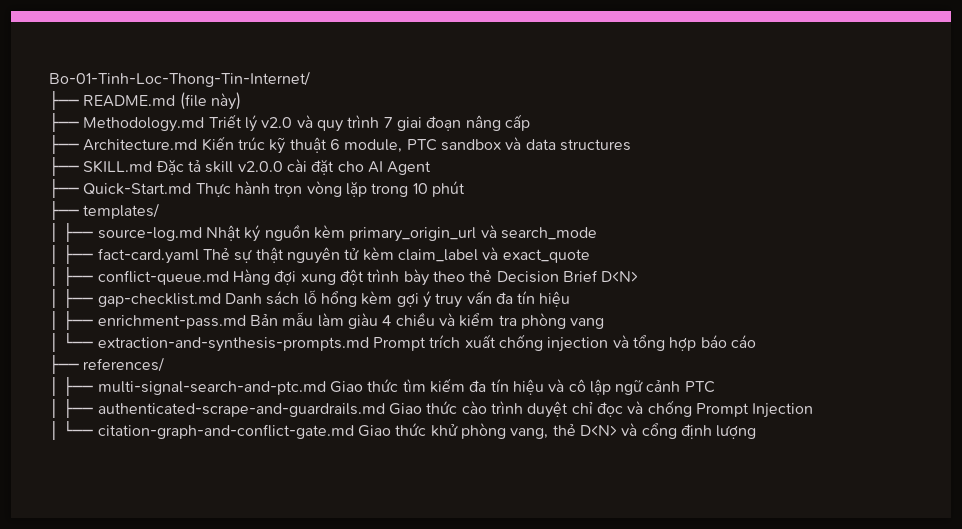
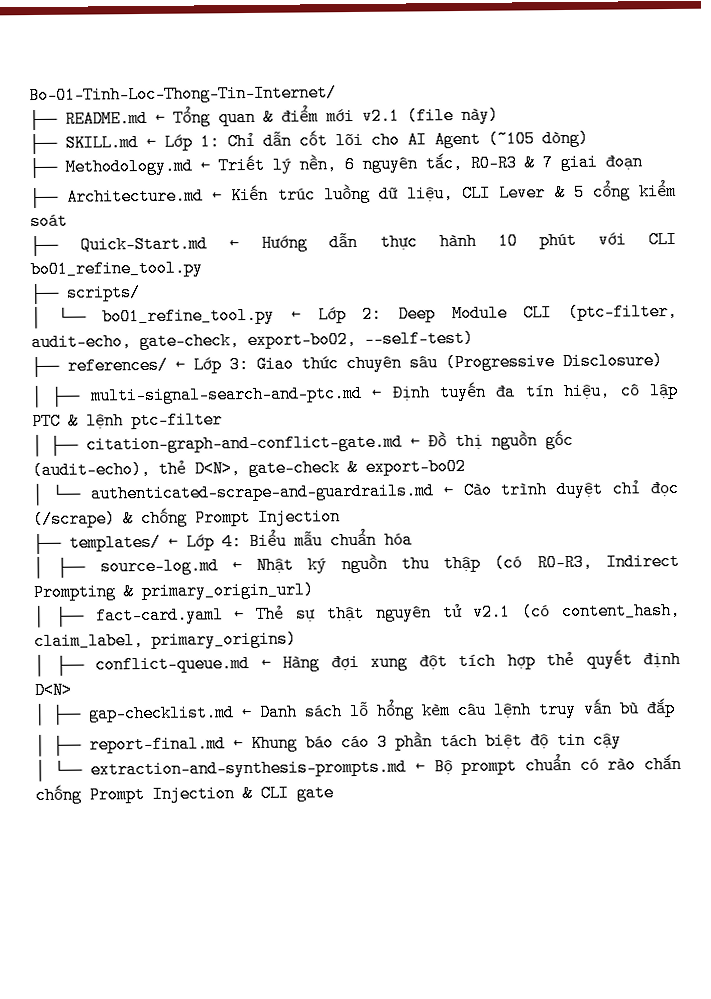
[179,92,241,110] (file này) -> [155,105,499,127] [29,129,589,155] ← Tổng quan & điểm mới v2.1 (file này) // ├── SKILL.md ← Lớp 1: Chỉ dẫn cốt lõi cho AI Agent (~105 dòng)
(205, 124) none -> [200,162,210,171] ←
[261,115,380,132] v2.0 và quy trình -> [299,152,535,174] nền, 6 nguyên tắc, R0-R3 &
[465,114,530,131] nâng cấp -> (643, 162) none
(198, 145) none -> [212,192,223,201] ←
[269,137,631,154] [49,156,432,176] [49,178,465,198] [49,200,160,220] kỹ thuật 6 module, PTC sandbox và data structures // ├── SKILL.md Đặc tả skill v2.0.0 cài đặt cho AI Agent // ├── Quick-Start.md Thực hành trọn vòng lặp trong 10 phút // ├── templates/ -> [323,179,677,204] [30,212,68,231] [30,230,678,257] [30,259,203,279] [30,283,141,305] [31,302,679,330] [31,329,474,352] [31,352,663,378] [31,381,679,409] [32,411,223,431] [32,429,574,458] [32,457,466,480] [32,479,679,507] [33,507,341,529] [33,528,413,555] luồng dữ liệu, CLI Lever & 5 cổng kiểm soát // ├── Quick-Start.md ← Hướng dẫn thực hành 10 phút với CLI bo01_refine_tool.py // ├── scripts/ // │ └── bo01_refine_tool.py ← Lớp 2: Deep Module CLI (ptc-filter, audit-echo, gate-check, export-bo02, --self-test) // ├── references/ ← Lớp 3: Giao thức chuyên sâu (Progressive Disclosure) // │ ├── multi-signal-search-and-ptc.md ← Định tuyến đa tín hiệu, cô lập PTC & lệnh ptc-filter // │ ├── citation-graph-and-conflict-gate.md ← Đồ thị nguồn gốc (audit-echo), thẻ D<N>, gate-check & export-bo02 // │ └── authenticated-scrape-and-guardrails.md ← Cào trình duyệt chỉ đọc (/scrape) & chống Prompt Injection // ├── templates/ ← Lớp 4: Biểu mẫu chuẩn hóa
(202, 234) none -> [231,562,242,571] ←
[313,225,597,242] kèm primary_origin_url và search_mode -> [400,552,680,573] [33,581,314,602] thu thập (có R0-R3, Indirect Prompting & primary_origin_url)
(199, 256) none -> [234,611,245,620] ←
[362,247,590,263] kèm claim_label và exact_quote -> [472,601,681,621] [34,630,297,651] v2.1 (có content_hash, claim_label, primary_origins)
(229, 277) none -> [260,659,271,668] ←
[367,269,598,286] trình bày theo thẻ Decision Brief -> [458,649,681,671] tích hợp thẻ quyết định
(221, 300) none -> [241,708,252,718] ←
[396,290,571,308] [49,310,605,330] [49,332,756,352] [49,354,165,374] [49,376,715,396] [49,398,814,418] [49,420,757,440] gợi ý truy vấn đa tín hiệu // │ ├── enrichment-pass.md Bản mẫu làm giàu 4 chiều và kiểm tra phòng vang // │ └── extraction-and-synthesis-prompts.md Prompt trích xuất chống injection và tổng hợp báo cáo // ├── references/ // │ ├── multi-signal-search-and-ptc.md Giao thức tìm kiếm đa tín hiệu và cô lập ngữ cảnh PTC // │ ├── authenticated-scrape-and-guardrails.md Giao thức cào trình duyệt chỉ đọc và chống Prompt Injection // │ └── citation-graph-and-conflict-gate.md Giao thức khử phòng vang, thẻ D<N> và cổng định lượng -> [457,697,676,720] [35,731,622,758] [35,753,682,783] [35,784,334,805] câu lệnh truy vấn bù đắp // │ ├── report-final.md ← Khung báo cáo 3 phần tách biệt độ tin cậy // │ └── extraction-and-synthesis-prompts.md ← Bộ prompt chuẩn có rào chắn chống Prompt Injection & CLI gate

